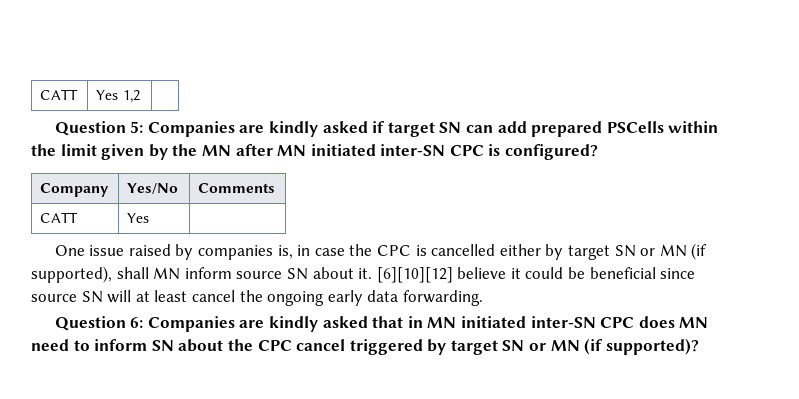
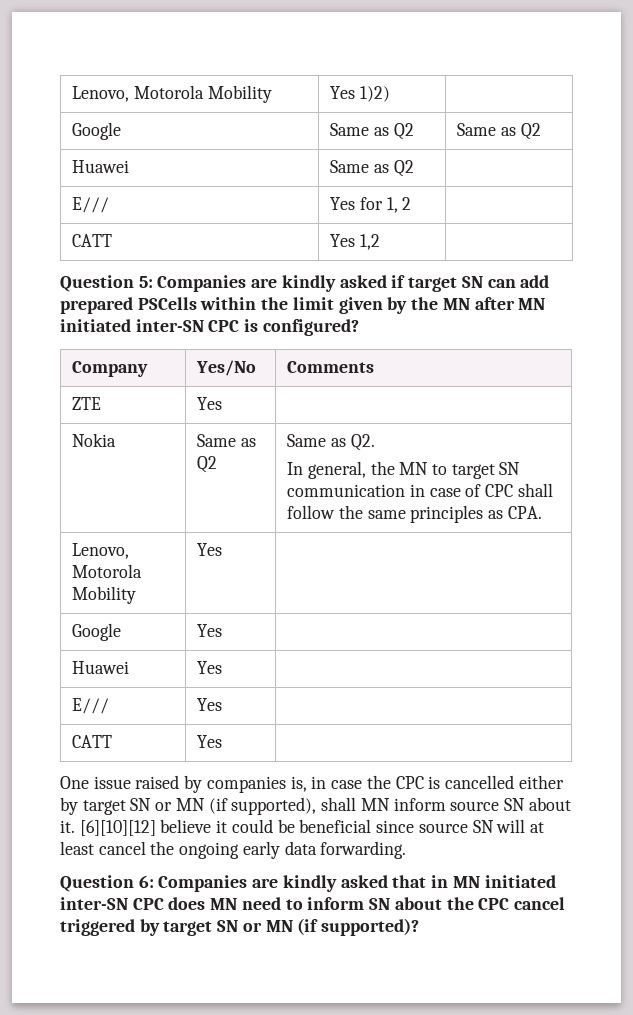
(40, 94) none -> [72,85,272,103] [330,86,390,102] [72,122,122,140] [330,123,414,140] [457,123,541,140] [72,160,130,173] [330,160,414,177] [72,197,110,213] [330,197,412,213] Lenovo, Motorola Mobility | Yes 1)2) | // Google | Same as Q2 | Same as Q2 // Huawei | Same as Q2 | // E/// | Yes for 1, 2 | //
(276, 188) none -> [72,397,102,410] [197,397,223,410] [72,433,117,447] [197,434,256,447] [197,456,218,473] [287,434,375,451] [287,461,521,479] [287,483,553,497] [287,505,542,523] [72,543,130,559] [72,564,143,578] [72,586,137,604] [197,543,223,556] [72,623,122,641] [197,624,223,637] [72,661,130,674] [197,661,223,674] [72,698,110,714] [197,698,223,711] // ZTE | Yes | // Nokia | Same as Q2 | Same as Q2. // In general, the MN to target SN communication in case of CPC shall follow the same principles as CPA. // Lenovo, Motorola Mobility | Yes | // Google | Yes | // Huawei | Yes | // E/// | Yes |

